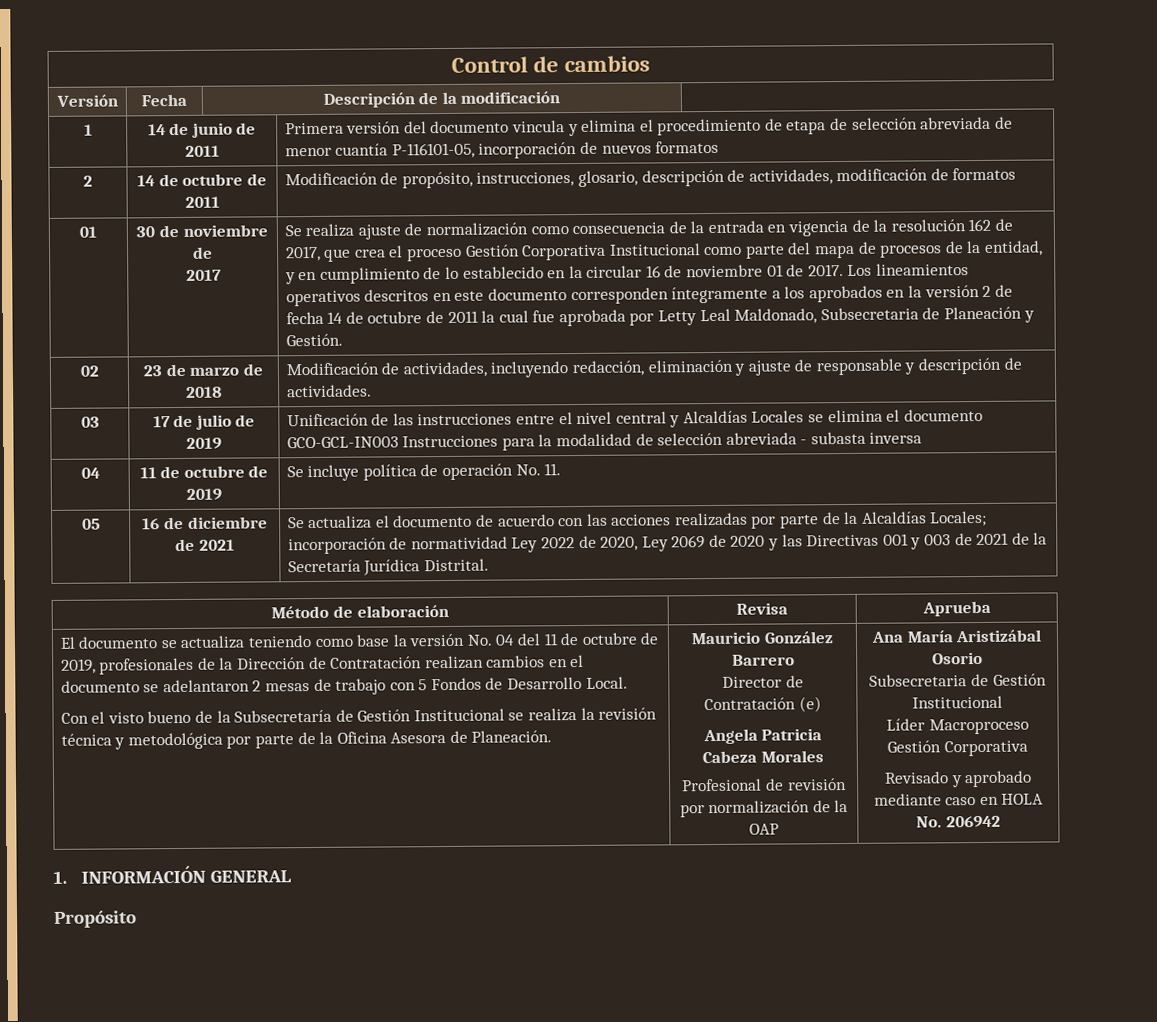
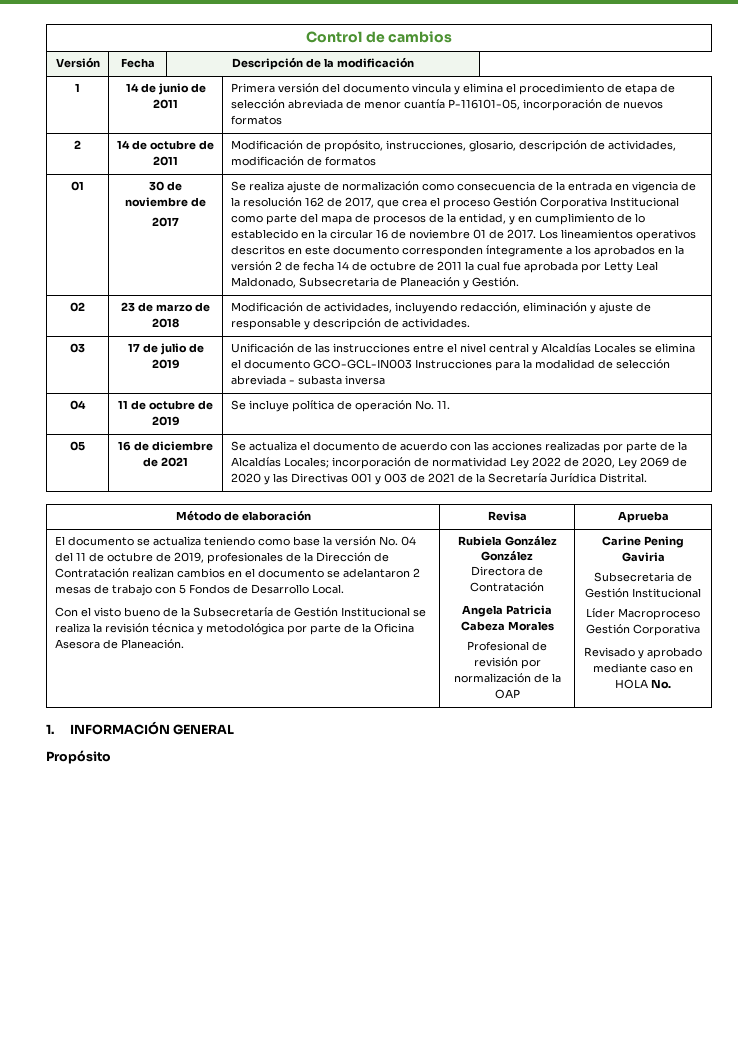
[691,631,833,645] [731,654,795,666] [722,675,804,688] [704,696,822,713] Mauricio González Barrero // Director de Contratación (e) -> [457,535,557,546] [481,550,533,561] [471,566,543,576] [470,582,544,592] Rubiela González González // Directora de Contratación
[870,629,1042,643] [932,651,983,665] Ana María Aristizábal Osorio -> [602,536,684,548] [621,552,665,562] Carine Pening Gaviria
[945,815,1001,828] 206942 -> (671, 684) none

